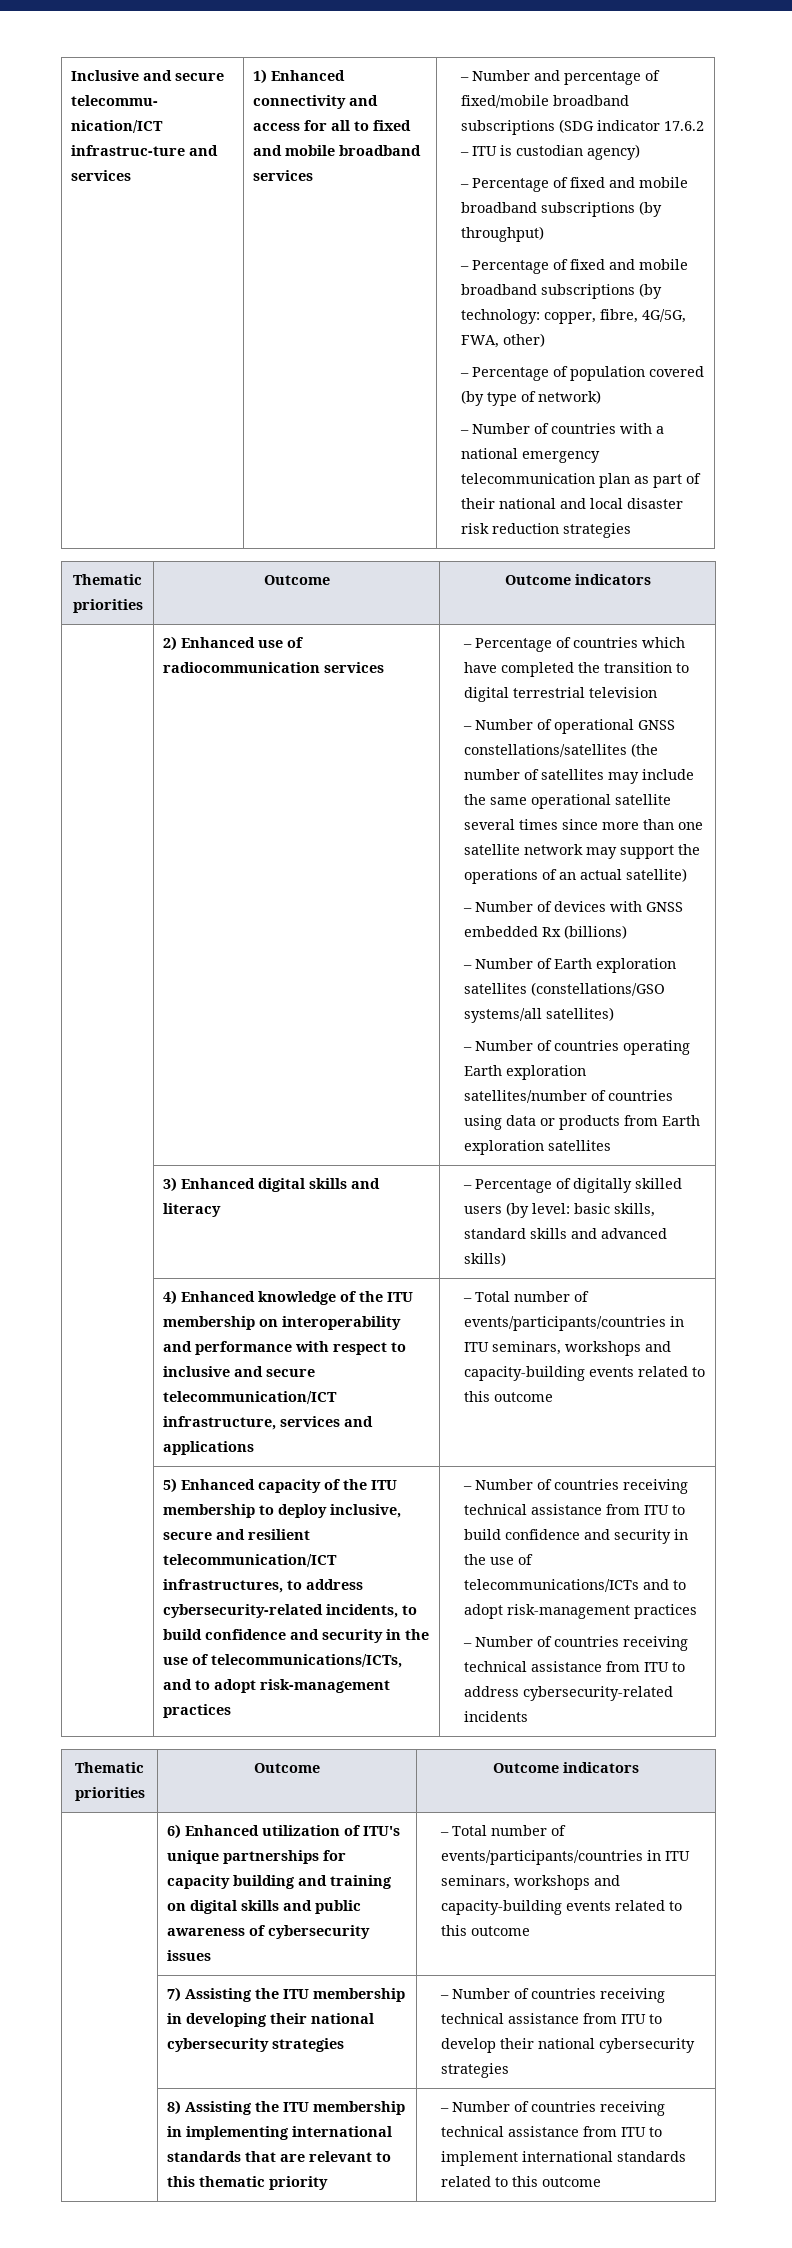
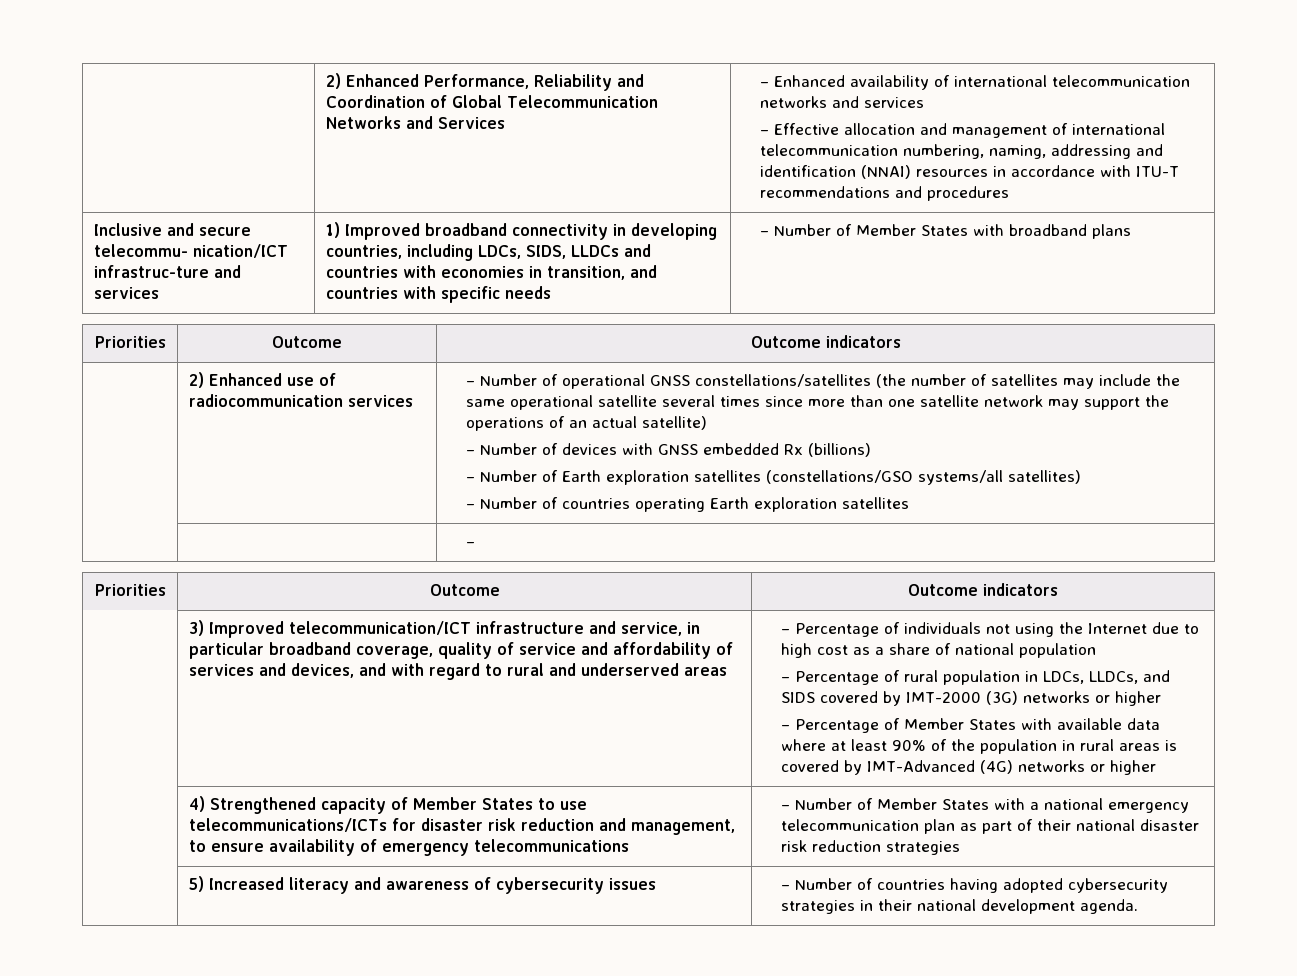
(70, 75) none -> [325,73,644,91] [325,95,658,108] [325,116,505,129] [760,75,1191,90] [760,96,925,108] [760,123,1166,138] [760,144,1164,159] [760,165,1180,179] [760,186,1010,201] | 2) Enhanced Performance, Reliability and Coordination of Global Telecommunication Networks and Services | – Enhanced availability of international telecommunication networks and services // – Effective allocation and management of international telecommunication numbering, naming, addressing and identification (NNAI) resources in accordance with ITU-T recommendations and procedures //
[270,70,345,81] [252,95,378,109] [252,120,411,131] [252,145,421,156] [252,170,313,181] [460,70,661,85] [461,95,630,108] [461,119,705,135] [460,144,641,160] [460,177,689,192] [461,201,663,217] [461,226,545,242] [460,259,689,274] [461,283,663,299] [461,309,687,324] [461,333,546,348] [460,366,705,381] [461,390,602,406] [460,423,665,434] [461,448,601,463] [461,473,702,488] [461,498,684,509] [461,523,632,538] [73,574,142,585] [72,599,143,613] Enhanced connectivity and access for all to fixed and mobile broadband services | – Number and percentage of fixed/mobile broadband subscriptions (SDG indicator 17.6.2 – ITU is custodian agency) // – Percentage of fixed and mobile broadband subscriptions (by throughput) // – Percentage of fixed and mobile broadband subscriptions (by technology: copper, fibre, 4G/5G, FWA, other) // – Percentage of population covered (by type of network) // – Number of countries with a national emergency telecommunication plan as part of their national and local disaster risk reduction strategies // Thematic priorities -> [344,223,717,240] [325,244,651,261] [325,265,657,280] [325,286,551,303] [760,224,1132,239] [94,336,166,348] Improved broadband connectivity in developing countries, including LDCs, SIDS, LLDCs and countries with economies in transition, and countries with specific needs | – Number of Member States with broadband plans // Priorities
[475,637,686,652] [464,662,690,677] [464,687,658,702] [463,726,473,730] Percentage of countries which have completed the transition to digital terrestrial television // – -> (476, 383) none
[464,1090,674,1103] [464,1115,701,1130] [464,1140,612,1155] [162,1177,380,1192] [162,1203,221,1217] [463,1178,683,1193] [464,1202,656,1218] [464,1228,668,1239] [464,1252,507,1266] [162,1290,413,1305] [162,1316,401,1330] [162,1341,406,1355] [162,1366,315,1377] [162,1391,337,1404] [162,1416,373,1430] [162,1441,254,1455] [463,1291,590,1302] [464,1316,685,1331] [464,1341,672,1356] [464,1366,706,1381] [464,1391,554,1402] [162,1478,397,1493] [162,1504,401,1518] [162,1529,310,1540] [162,1554,337,1567] [162,1579,363,1593] [162,1604,417,1618] [162,1629,429,1643] [162,1654,402,1668] [162,1679,390,1693] [162,1704,231,1718] [463,1479,689,1494] [464,1504,686,1515] [464,1529,689,1544] [464,1554,534,1565] [464,1579,687,1592] [464,1604,698,1619] [463,1636,689,1651] [464,1661,686,1672] [464,1686,674,1701] [464,1711,529,1722] [75,1762,144,1773] [74,1787,145,1801] [254,1763,320,1773] [493,1762,639,1773] [166,1824,400,1839] [166,1850,346,1864] [166,1875,392,1889] [166,1900,361,1914] [166,1925,370,1939] [166,1950,211,1961] [440,1825,567,1836] [441,1850,691,1865] [441,1875,621,1890] [441,1900,683,1915] [441,1925,531,1936] [166,1987,405,2002] [166,2013,374,2027] [166,2038,344,2052] [440,1988,666,2003] [441,2013,663,2024] [441,2038,696,2053] [441,2063,510,2078] [166,2100,405,2115] [166,2126,392,2140] [166,2151,391,2162] [166,2176,328,2190] [440,2101,666,2116] [441,2126,663,2137] [441,2151,687,2166] [441,2176,602,2187] satellites/number of countries using data or products from Earth exploration satellites // | 3) Enhanced digital skills and literacy | – Percentage of digitally skilled users (by level: basic skills, standard skills and advanced skills) // | 4) Enhanced knowledge of the ITU membership on interoperability and performance with respect to inclusive and secure telecommunication/ICT infrastructure, services and applications | – Total number of events/participants/countries in ITU seminars, workshops and capacity-building events related to this outcome // | 5) Enhanced capacity of the ITU membership to deploy inclusive, secure and resilient telecommunication/ICT infrastructures, to address cybersecurity-related incidents, to build confidence and security in the use of telecommunications/ICTs, and to adopt risk-management practices | – Number of countries receiving technical assistance from ITU to build confidence and security in the use of telecommunications/ICTs and to adopt risk-management practices // – Number of countries receiving technical assistance from ITU to address cybersecurity-related incidents // Thematic priorities | Outcome | Outcome indicators // | 6) Enhanced utilization of ITU's unique partnerships for capacity building and training on digital skills and public awareness of cybersecurity issues | – Total number of events/participants/countries in ITU seminars, workshops and capacity-building events related to this outcome // | 7) Assisting the ITU membership in developing their national cybersecurity strategies | – Number of countries receiving technical assistance from ITU to develop their national cybersecurity strategies // | 8) Assisting the ITU membership in implementing international standards that are relevant to this thematic priority | – Number of countries receiving technical assistance from ITU to implement international standards related to this outcome -> [842,497,910,509] [466,542,476,547] [94,584,166,596] [429,584,500,596] [908,583,1058,596] [188,620,700,638] [188,642,733,659] [188,663,727,680] [781,622,1200,637] [781,643,1097,658] [781,670,1171,685] [781,691,1162,706] [781,718,1161,733] [781,739,1178,754] [781,760,1157,775] [188,796,587,814] [188,818,735,835] [188,839,629,856] [781,798,1190,813] [781,819,1200,834] [781,840,961,855] [188,876,656,894] [781,878,1169,893] [781,899,1139,914] satellites // | | – // Priorities | Outcome | Outcome indicators // | 3) Improved telecommunication/ICT infrastructure and service, in particular broadband coverage, quality of service and affordability of services and devices, and with regard to rural and underserved areas | – Percentage of individuals not using the Internet due to high cost as a share of national population // – Percentage of rural population in LDCs, LLDCs, and SIDS covered by IMT-2000 (3G) networks or higher // – Percentage of Member States with available data where at least 90% of the population in rural areas is covered by IMT-Advanced (4G) networks or higher // | 4) Strengthened capacity of Member States to use telecommunications/ICTs for disaster risk reduction and management, to ensure availability of emergency telecommunications | – Number of Member States with a national emergency telecommunication plan as part of their national disaster risk reduction strategies // | 5) Increased literacy and awareness of cybersecurity issues | – Number of countries having adopted cybersecurity strategies in their national development agenda.

